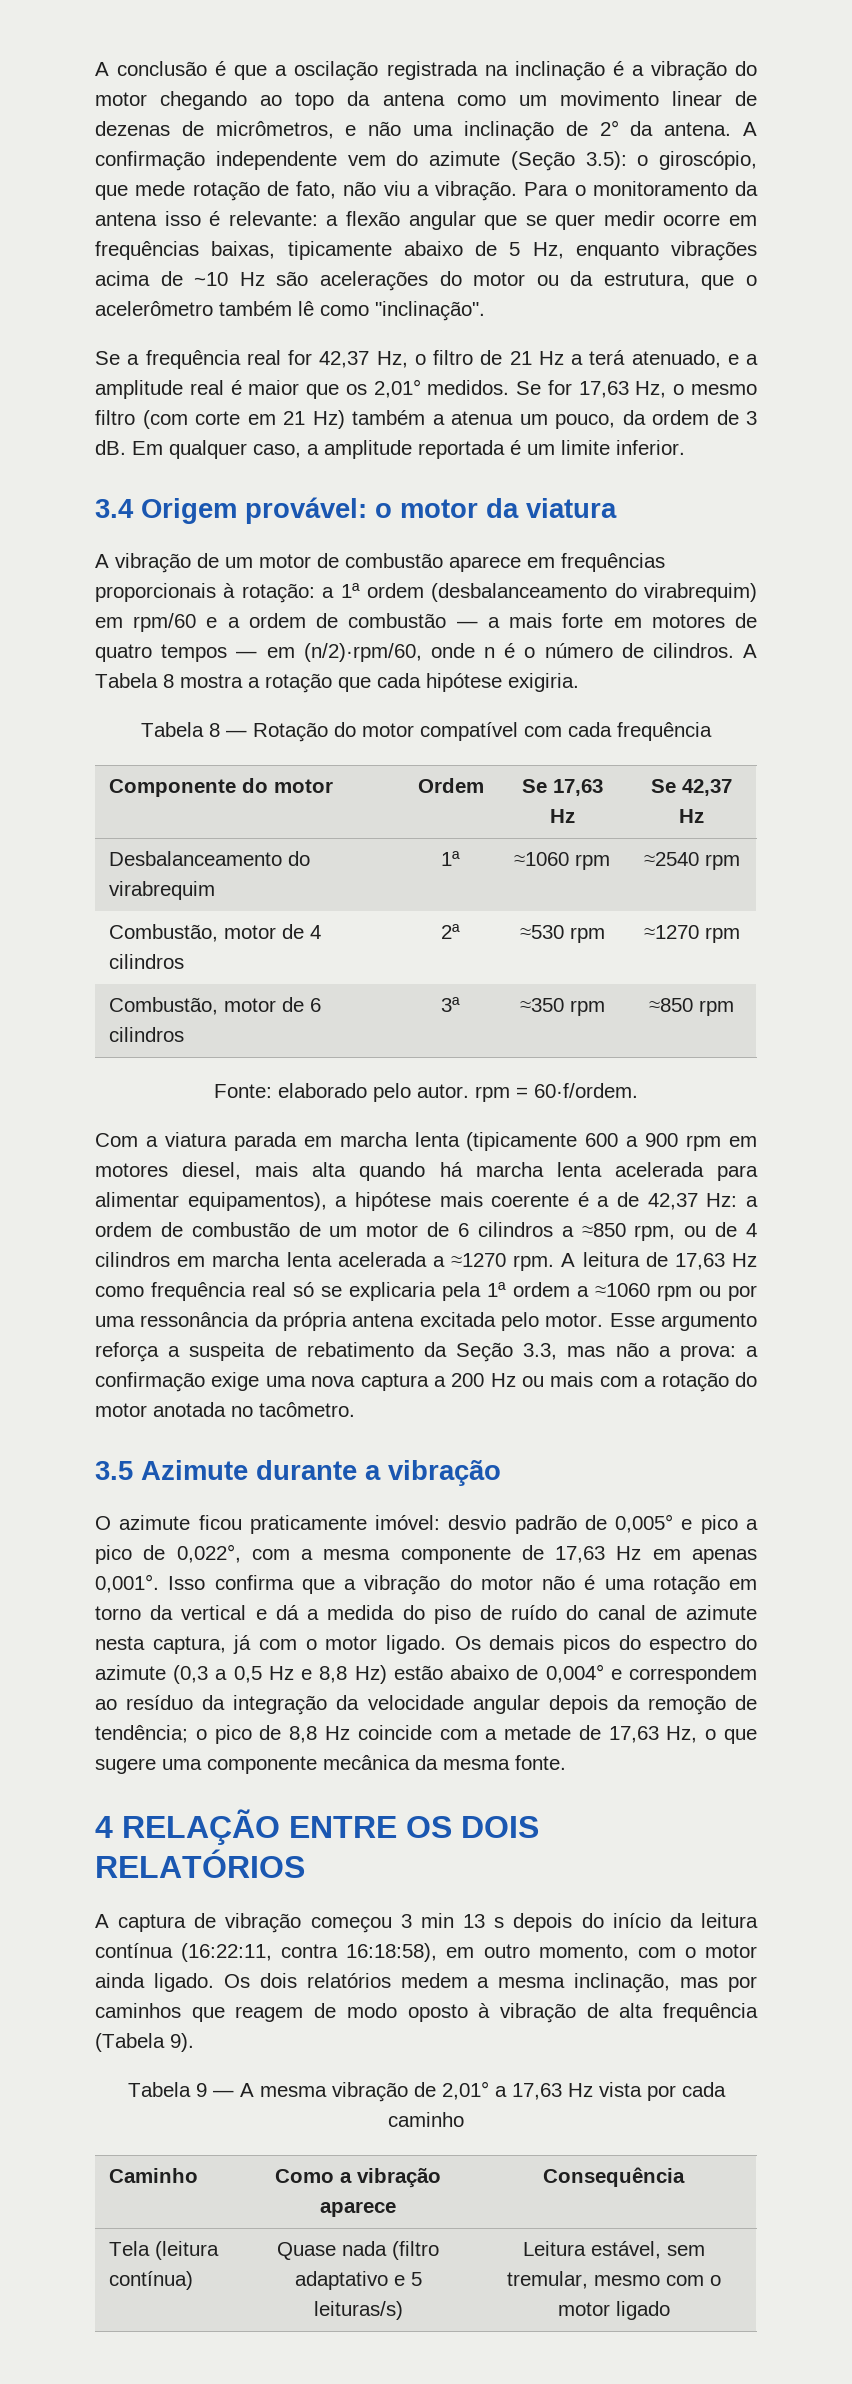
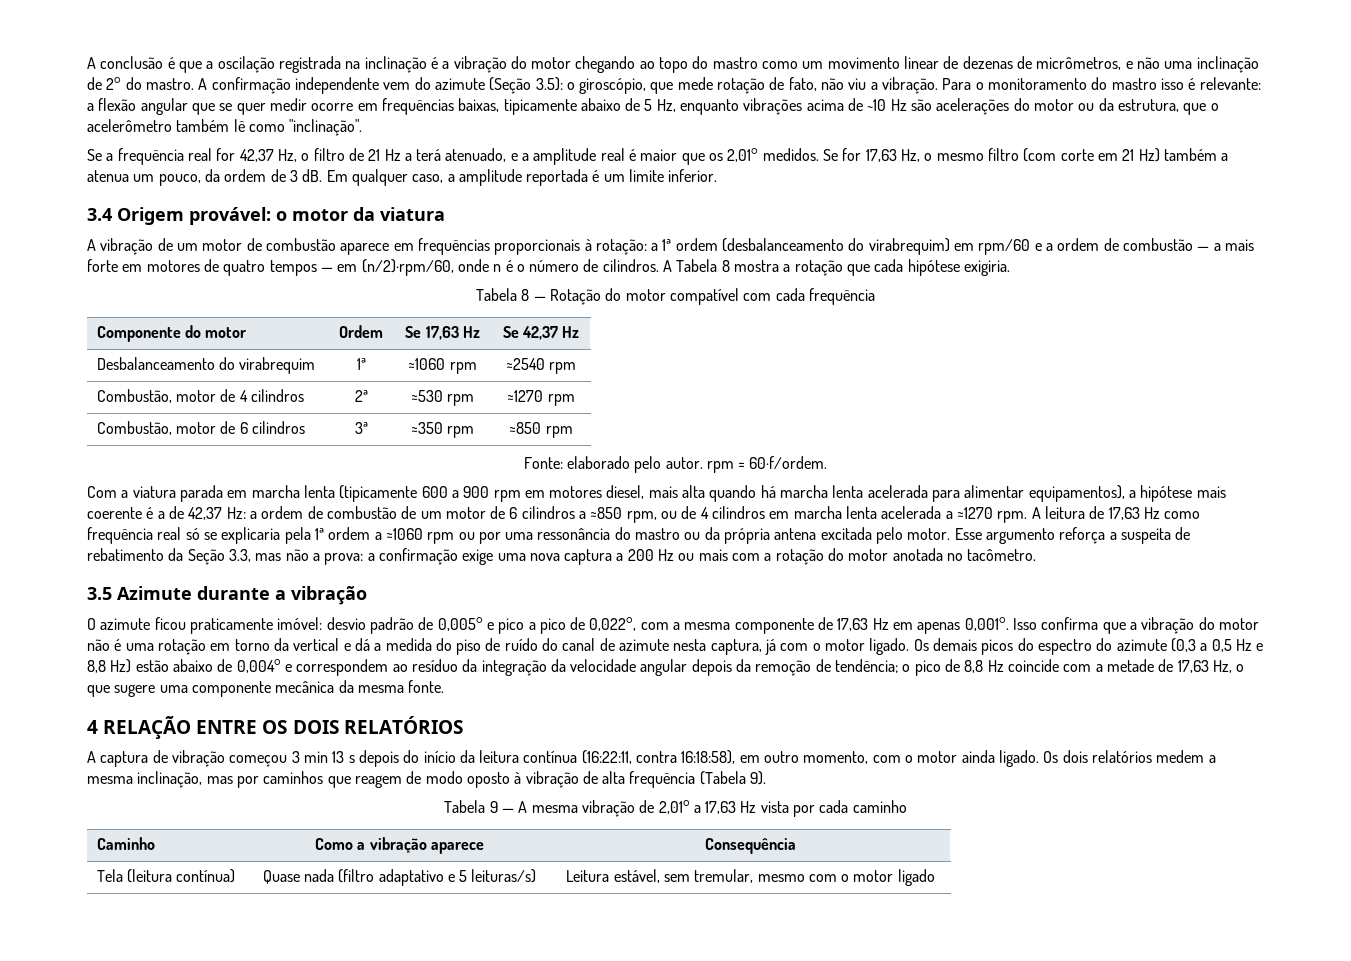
[347,91,445,106] da antena -> [692,56,758,69] do mastro
[630,121,732,136] da antena. -> [125,77,194,90] do mastro.
[735,181,758,196] [95,212,157,226] da antena -> [1091,77,1157,90] do mastro
(250, 1319) none -> [614,527,701,540] do mastro ou

